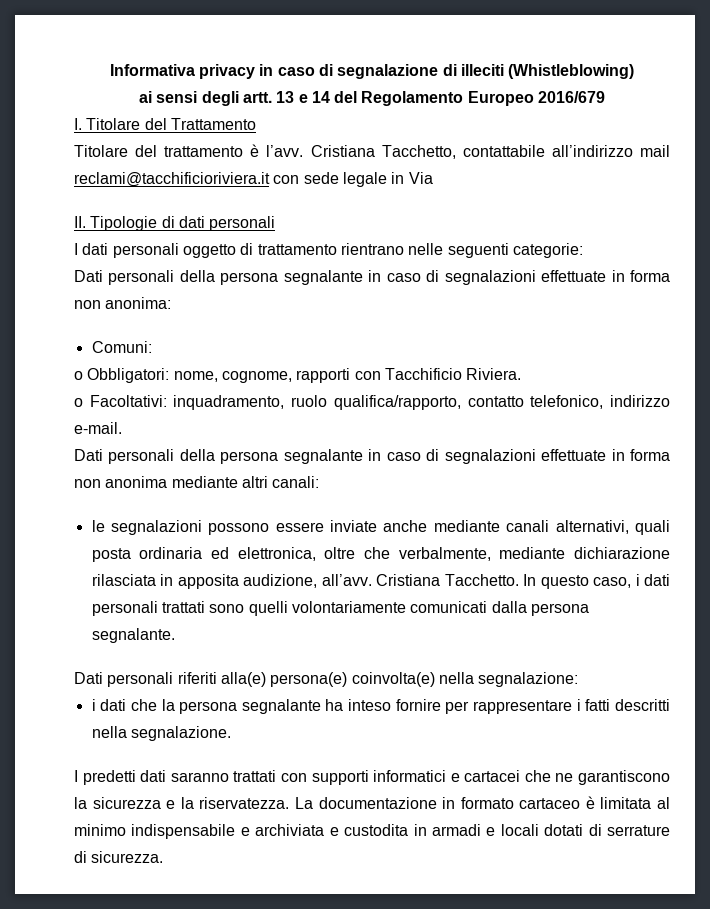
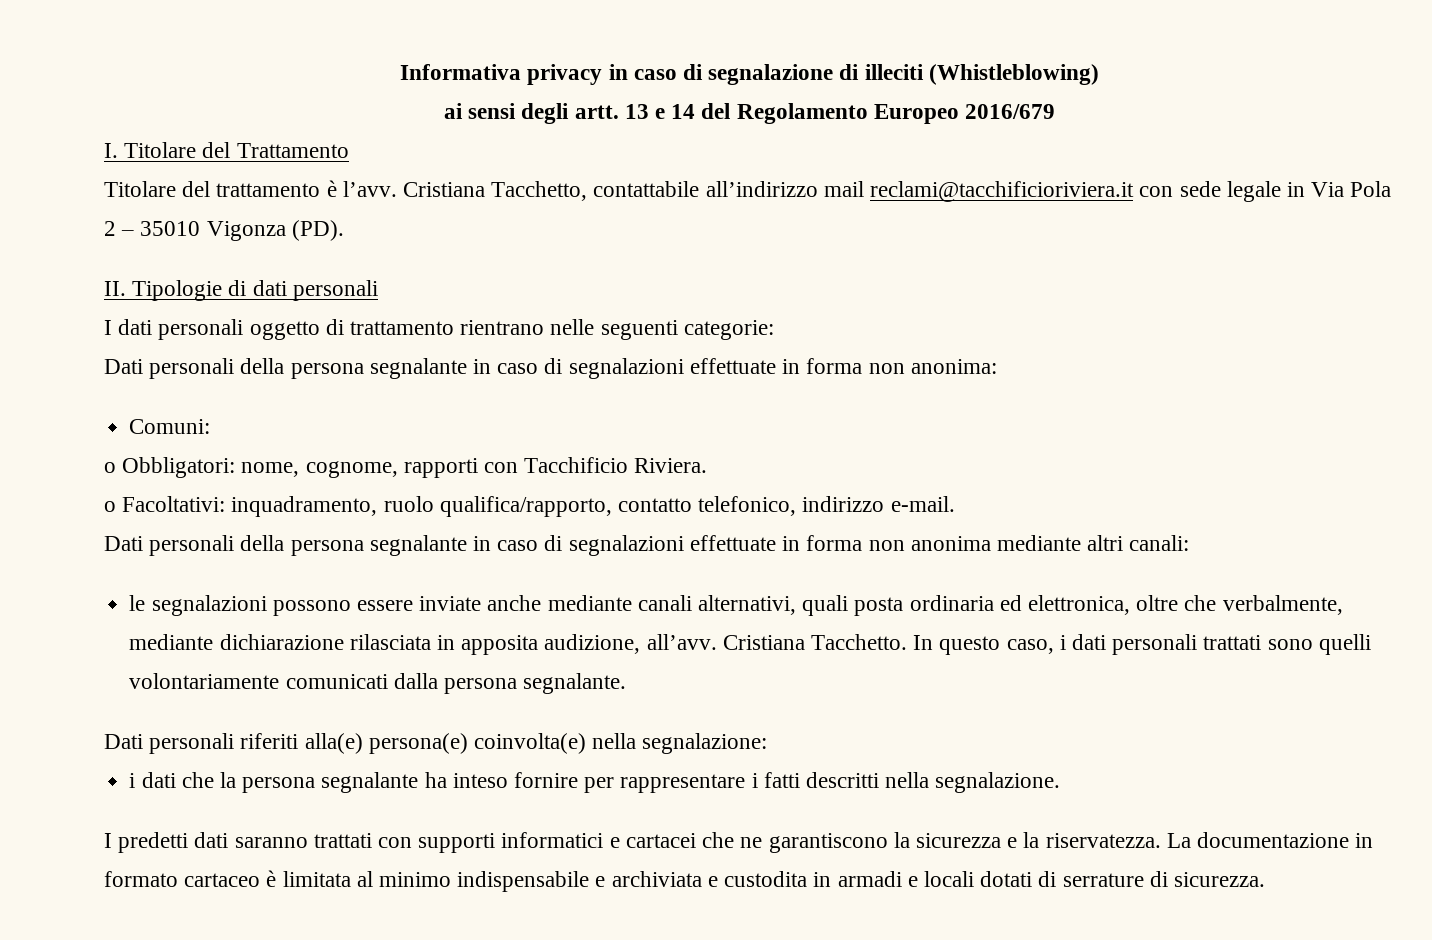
(433, 178) none -> [1350,181,1392,197] [104,220,344,241] Pola 2 – 35010 Vigonza (PD).

